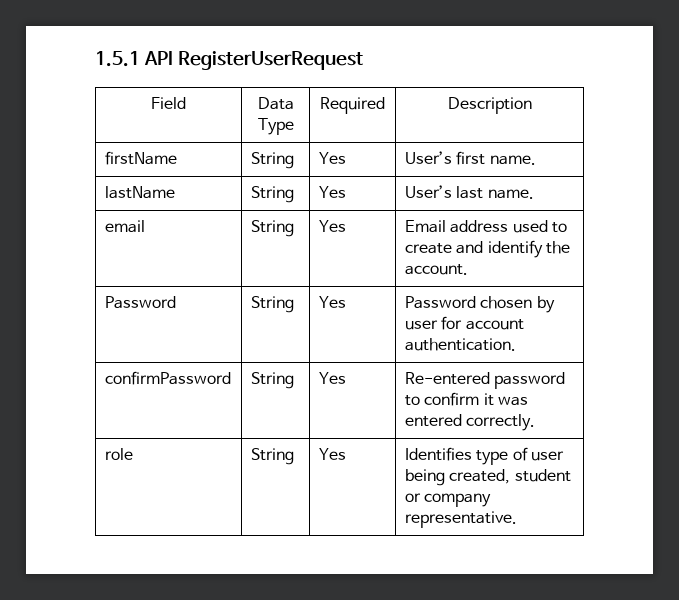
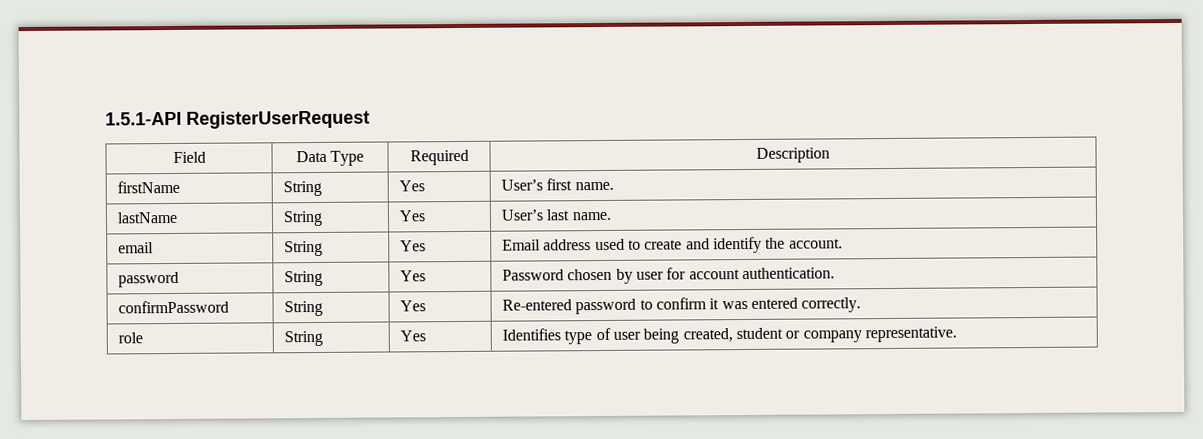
[95,51,173,67] 1.5.1 API -> [105,111,182,126] 1.5.1-API
[104,296,176,309] Password -> [118,271,180,288] password

